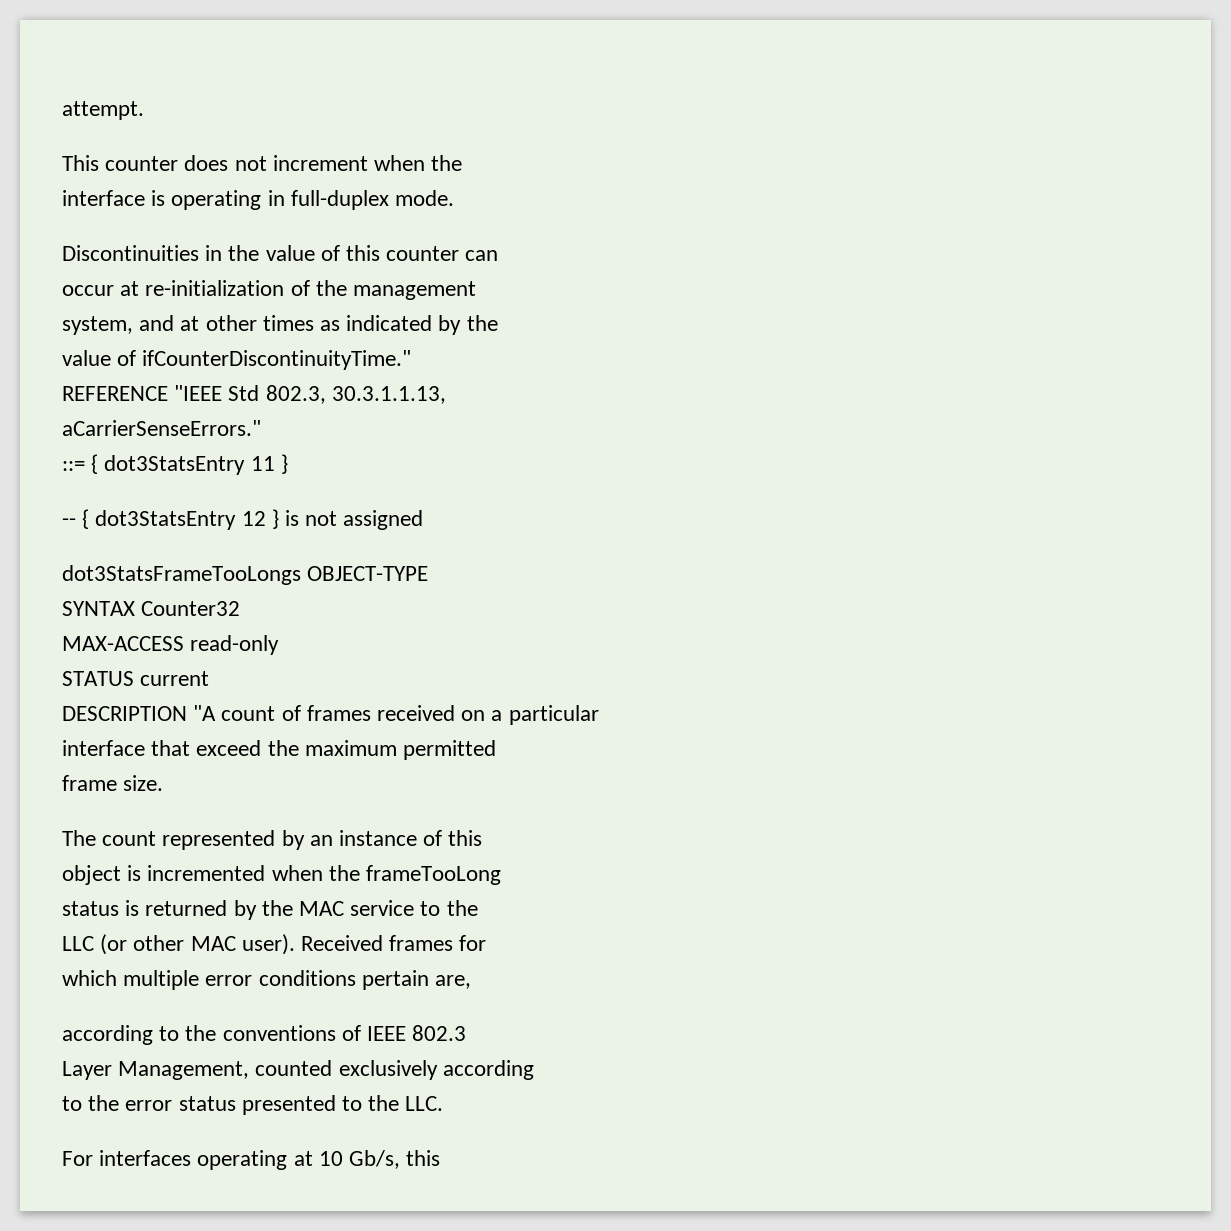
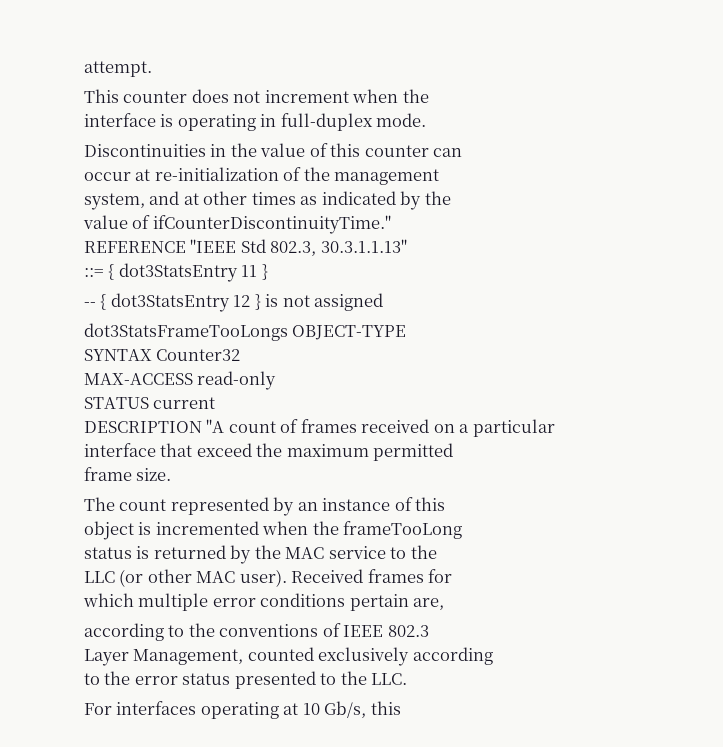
[331,386,446,404] [62,420,261,436] 30.3.1.1.13, // aCarrierSenseErrors." -> [320,239,407,253] 30.3.1.1.13"

